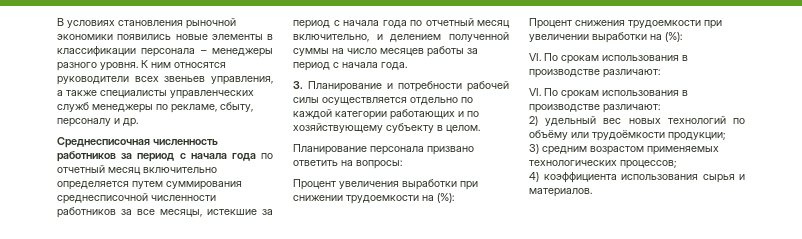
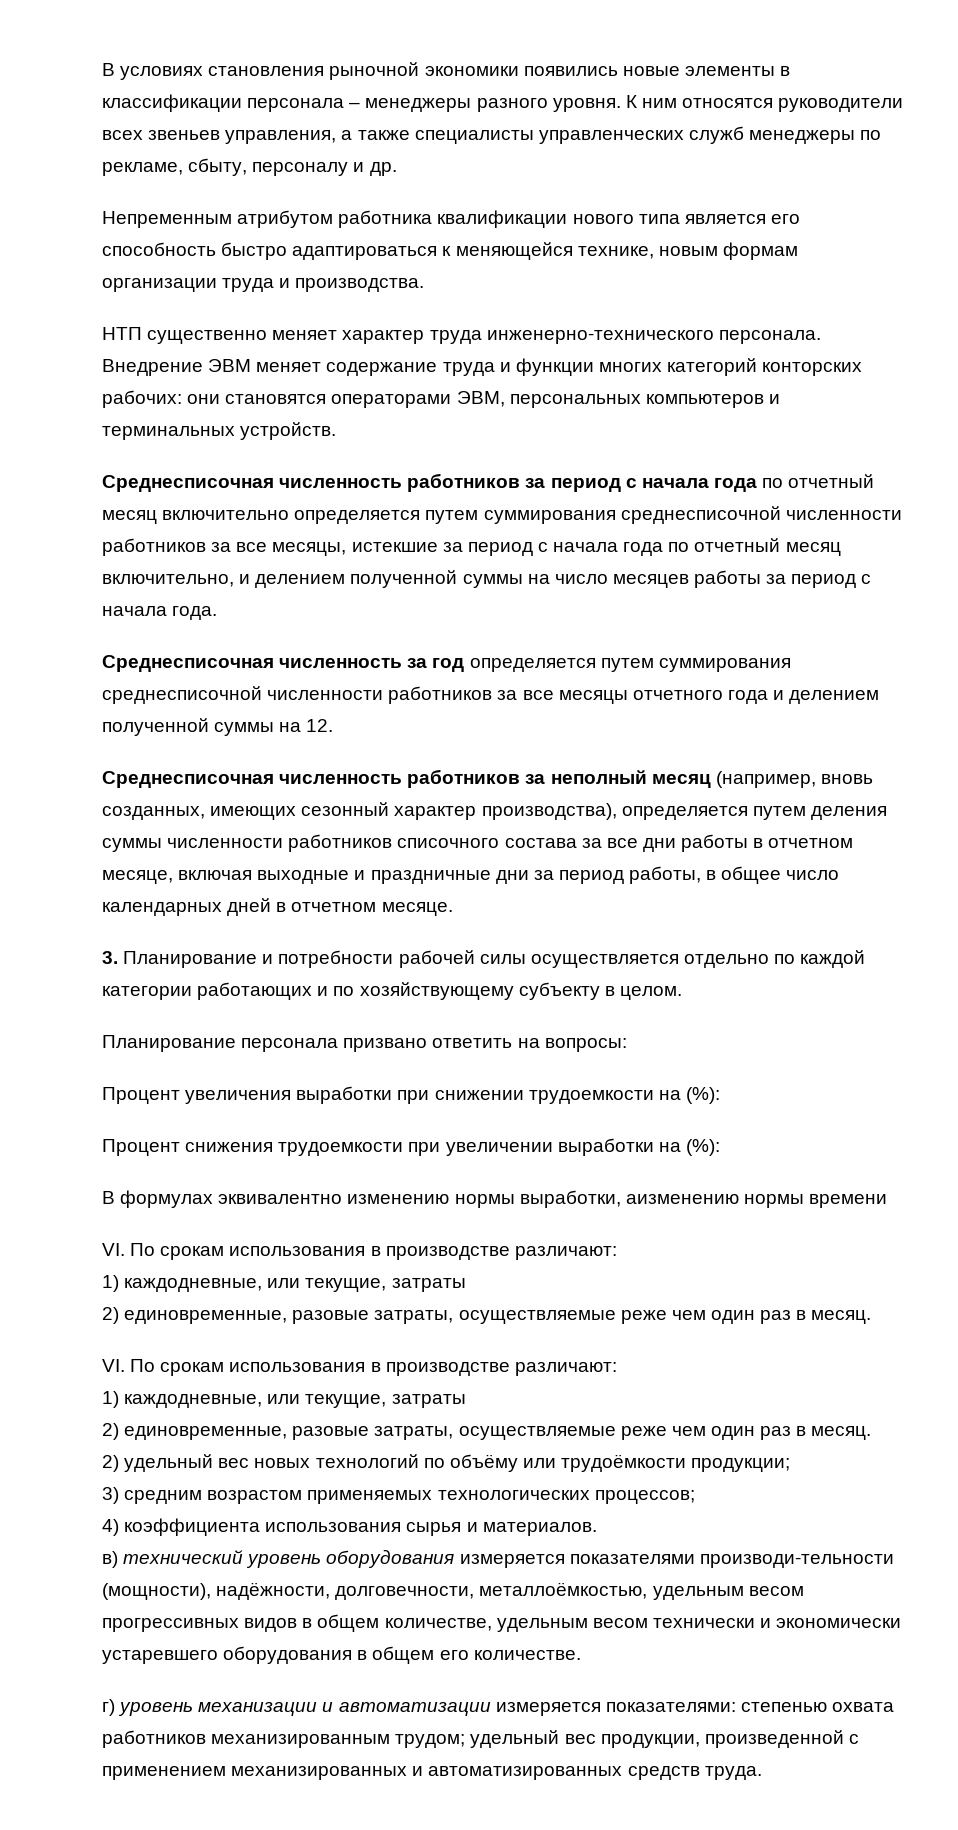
(138, 122) none -> [102,210,800,228] [102,242,798,260] [102,278,425,292] [102,327,821,344] [102,358,863,376] [102,390,780,408] [102,422,337,440] // Непременным атрибутом работника квалификации нового типа является его способность быстро адаптироваться к меняющейся технике, новым формам организации труда и производства. // НТП существенно меняет характер труда инженерно-технического персонала. Внедрение ЭВМ меняет содержание труда и функции многих категорий конторских рабочих: они становятся операторами ЭВМ, персональных компьютеров и терминальных устройств.
(407, 66) none -> [102,655,791,672] [102,686,880,704] [102,718,334,736] [102,769,873,788] [102,802,887,820] [102,834,854,852] [102,866,840,884] [102,898,453,916] // Среднесписочная численность за год определяется путем суммирования среднесписочной численности работников за все месяцы отчетного года и делением полученной суммы на 12. // Среднесписочная численность работников за неполный месяц (например, вновь созданных, имеющих сезонный характер производства), определяется путем деления суммы численности работников списочного состава за все дни работы в отчетном месяце, включая выходные и праздничные дни за период работы, в общее число календарных дней в отчетном месяце.
[529,53,688,64] [529,69,660,78] [529,88,688,99] [529,104,660,113] // VI. По срокам использования в производстве различают: // VI. По срокам использования в производстве различают: -> [102,1190,888,1208] [102,1243,617,1260] [102,1275,466,1292] [102,1307,872,1324] [102,1359,617,1376] [102,1391,466,1408] [102,1423,872,1440] // В формулах эквивалентно изменению нормы выработки, аизменению нормы времени // VI. По срокам использования в производстве различают: // 1) каждодневные, или текущие, затраты // 2) единовременные, разовые затраты, осуществляемые реже чем один раз в месяц. // VI. По срокам использования в производстве различают: // 1) каждодневные, или текущие, затраты // 2) единовременные, разовые затраты, осуществляемые реже чем один раз в месяц.
(592, 192) none -> [102,1549,894,1568] [102,1582,804,1600] [102,1614,902,1632] [102,1646,581,1664] [102,1699,895,1716] [102,1730,859,1748] [102,1766,762,1780] // в) технический уровень оборудования измеряется показателями производи-тельности (мощности), надёжности, долговечности, металлоёмкостью, удельным весом прогрессивных видов в общем количестве, удельным весом технически и экономически устаревшего оборудования в общем его количестве. // г) уровень механизации и автоматизации измеряется показателями: степенью охвата работников механизированным трудом; удельный вес продукции, произведенной с применением механизированных и автоматизированных средств труда.

